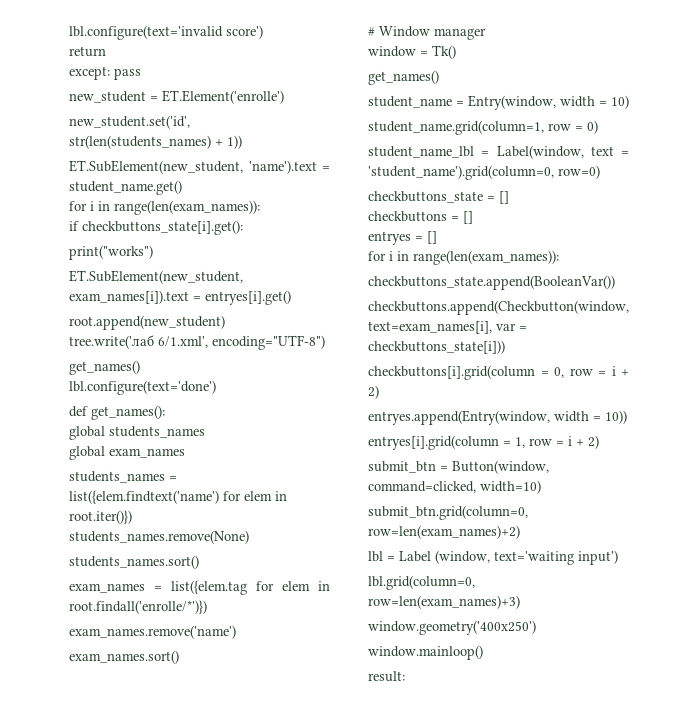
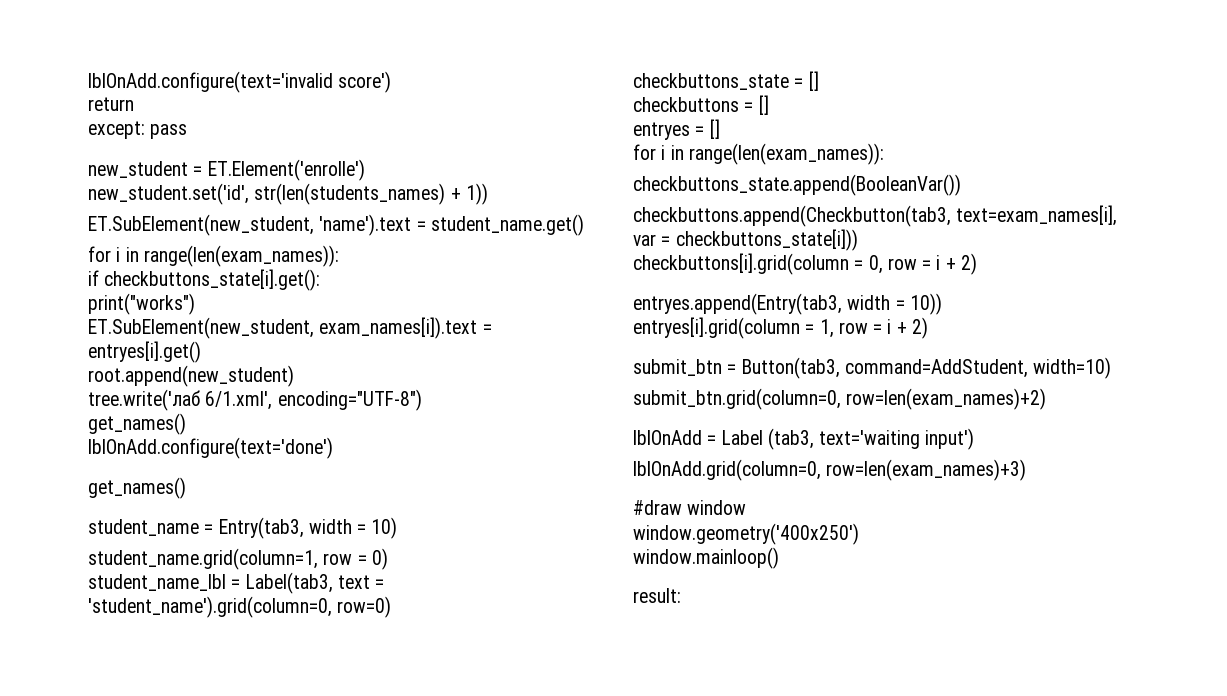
[69,25,223,40] lbl.configure(text='invalid -> [88,71,333,93] lblOnAdd.configure(text='invalid
[69,380,216,395] [69,405,165,420] [69,426,205,440] [69,446,185,460] [69,471,177,483] [69,490,287,504] [69,510,132,524] [69,530,249,544] [69,555,199,569] [69,580,330,595] [69,600,207,614] [69,625,236,639] [69,650,179,664] [368,26,486,40] [368,45,456,59] lbl.configure(text='done') // def get_names(): // global students_names // global exam_names // students_names = list({elem.findtext('name') for elem in root.iter()}) // students_names.remove(None) // students_names.sort() // exam_names = list({elem.tag for elem in root.findall('enrolle/*')}) // exam_names.remove('name') // exam_names.sort() // # Window manager // window = Tk() -> [88,437,333,459] lblOnAdd.configure(text='done')
[468,95,556,110] Entry(window, -> [218,517,304,539] Entry(tab3,
[496,145,584,159] Label(window, -> [245,572,333,594] Label(tab3,
[368,300,629,315] checkbuttons.append(Checkbutton(window, -> [633,205,951,227] checkbuttons.append(Checkbutton(tab3,
[368,410,550,425] entryes.append(Entry(window, -> [633,293,842,315] entryes.append(Entry(tab3,
[452,460,549,474] [368,481,476,493] Button(window, command=clicked, -> [741,357,1028,379] Button(tab3, command=AddStudent,
[368,551,383,562] lbl -> [633,430,702,445] lblOnAdd
[435,550,490,564] (window, -> [767,428,814,450] (tab3,
[368,575,475,590] lbl.grid(column=0, -> [633,459,821,481] lblOnAdd.grid(column=0,
(520, 602) none -> [633,500,747,515] // #draw window

